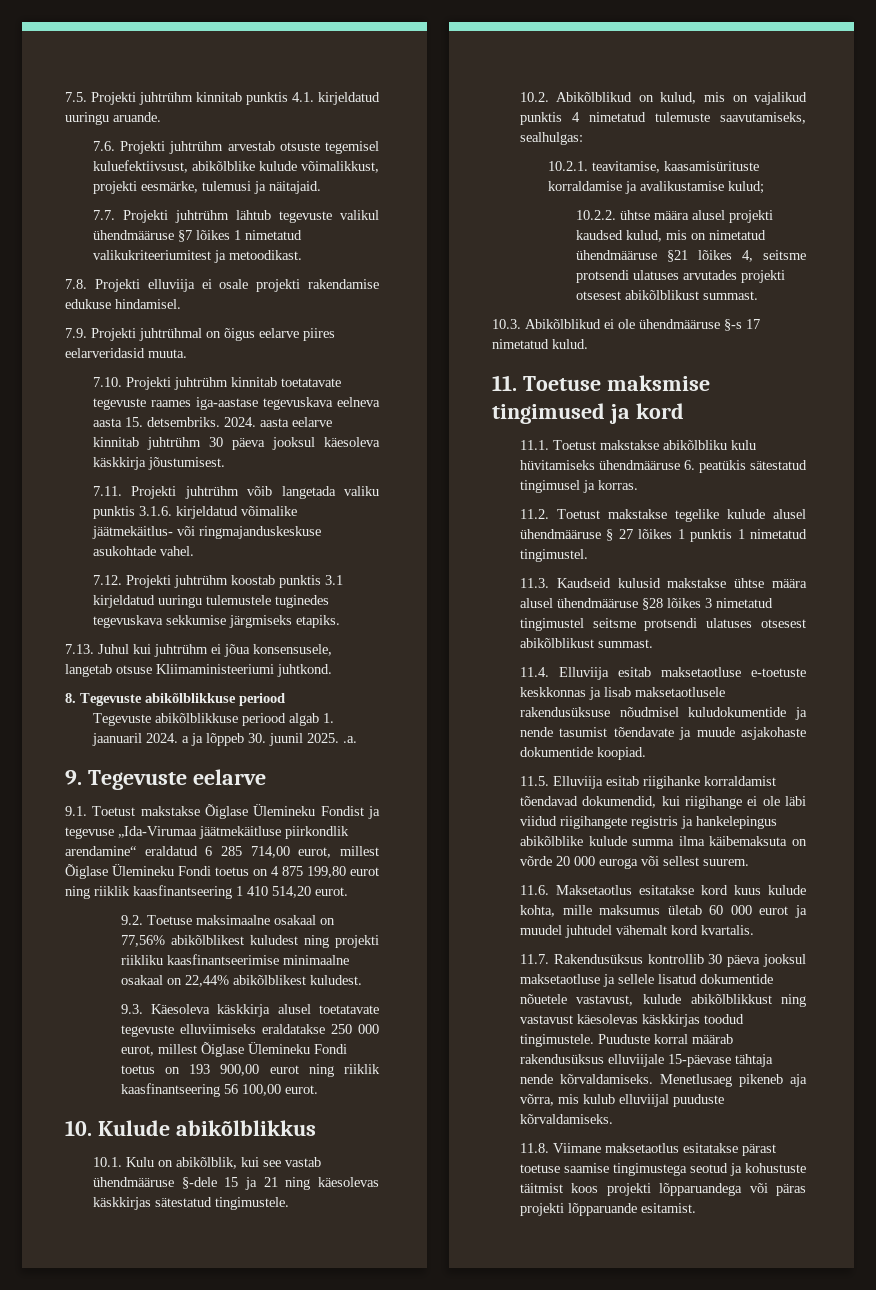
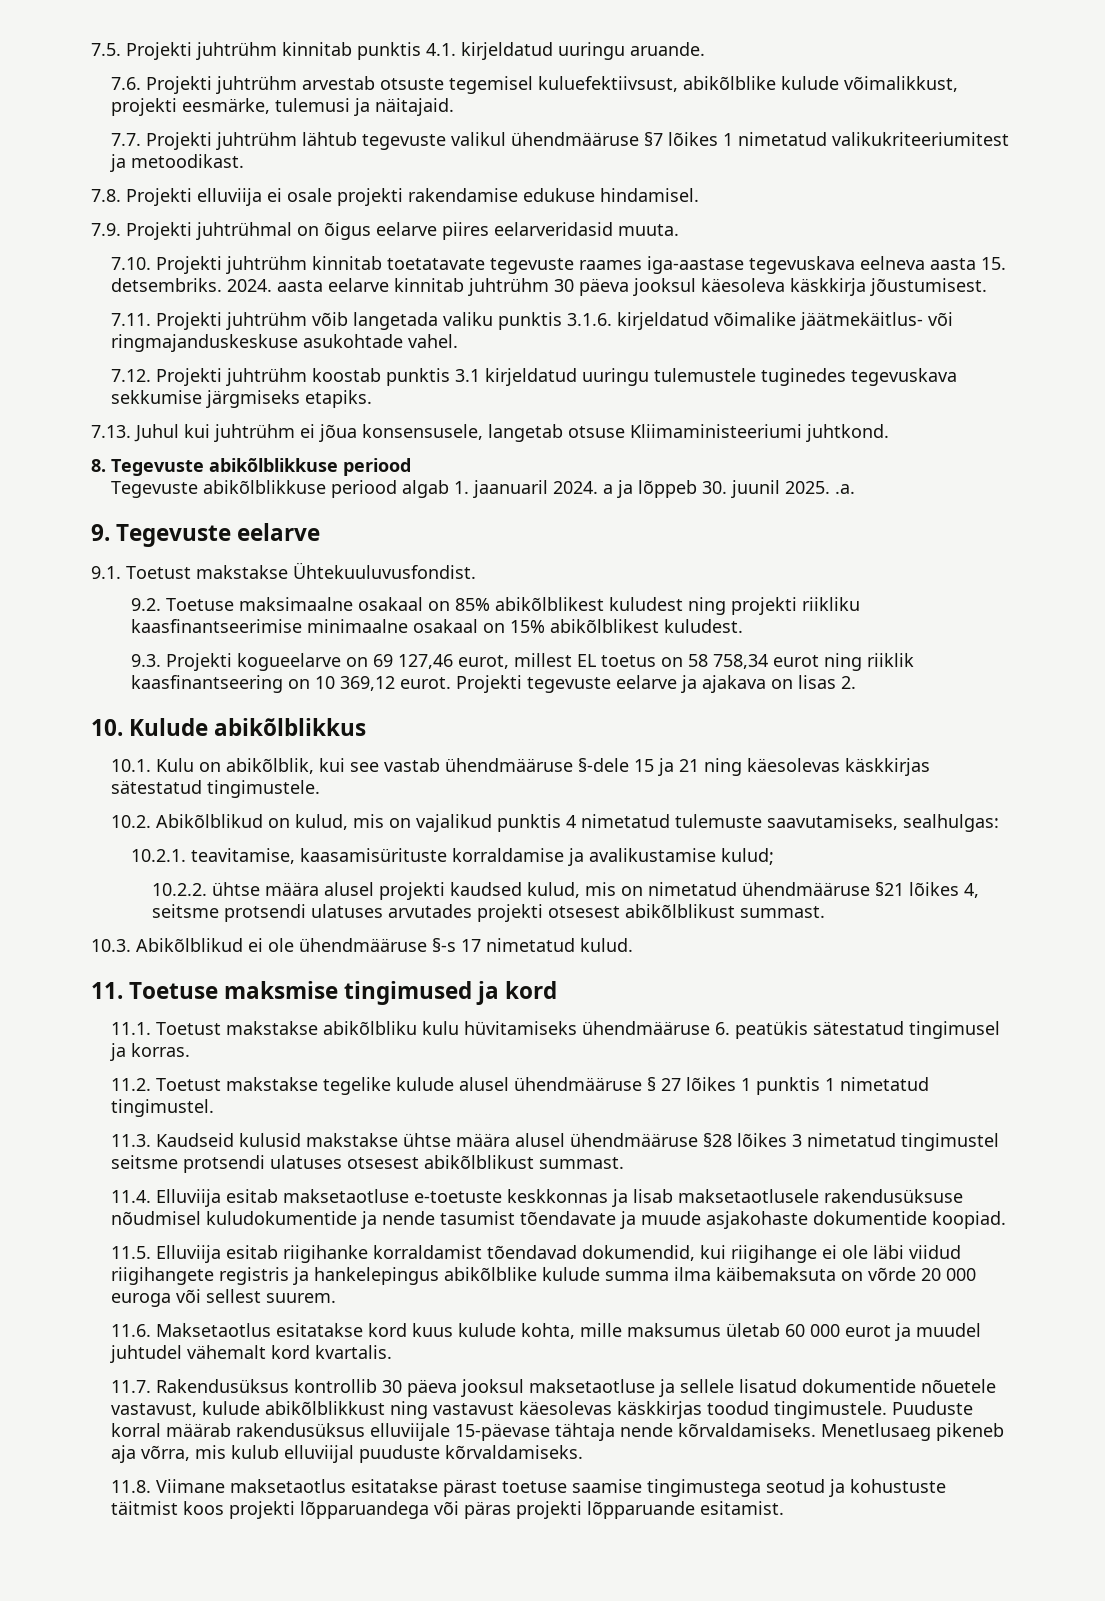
[205,804,380,819] [65,826,349,839] [65,846,379,858] [65,864,379,879] [65,885,348,899] Õiglase Ülemineku Fondist ja tegevuse „Ida-Virumaa jäätmekäitluse piirkondlik arendamine“ eraldatud 6 285 714,00 eurot, millest Õiglase Ülemineku Fondi toetus on 4 875 199,80 eurot ning riiklik kaasfinantseering 1 410 514,20 eurot. -> [293,562,476,579] Ühtekuuluvusfondist.
[120,935,165,947] 77,56% -> [455,598,491,611] 85%
[184,975,229,987] 22,44% -> [510,620,546,633] 15%
[151,1004,380,1017] [120,1024,380,1037] [120,1042,347,1057] [120,1064,380,1077] [120,1083,318,1097] Käesoleva käskkirja alusel toetatavate tegevuste elluviimiseks eraldatakse 250 000 eurot, millest Õiglase Ülemineku Fondi toetus on 193 900,00 eurot ning riiklik kaasfinantseering 56 100,00 eurot. -> [166,653,915,671] [131,675,857,693] Projekti kogueelarve on 69 127,46 eurot, millest EL toetus on 58 758,34 eurot ning riiklik kaasfinantseering on 10 369,12 eurot. Projekti tegevuste eelarve ja ajakava on lisas 2.

